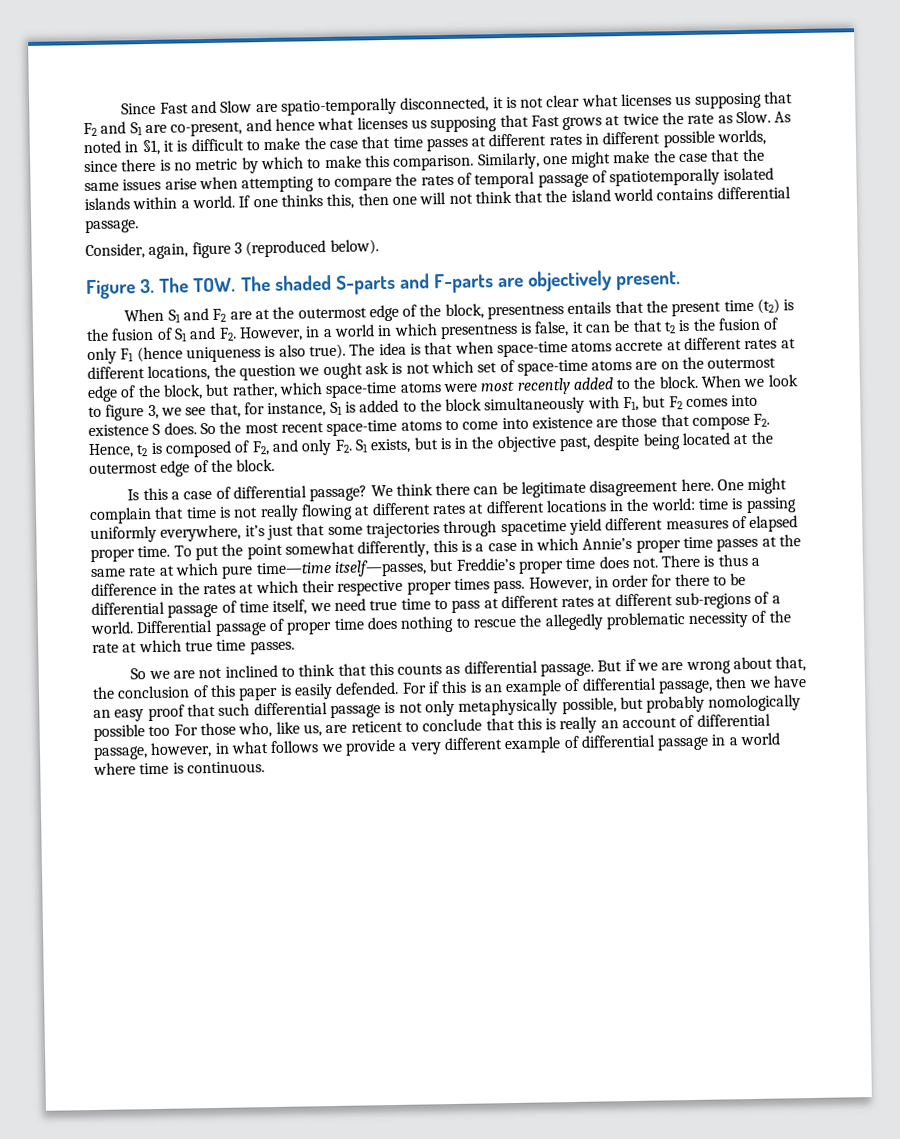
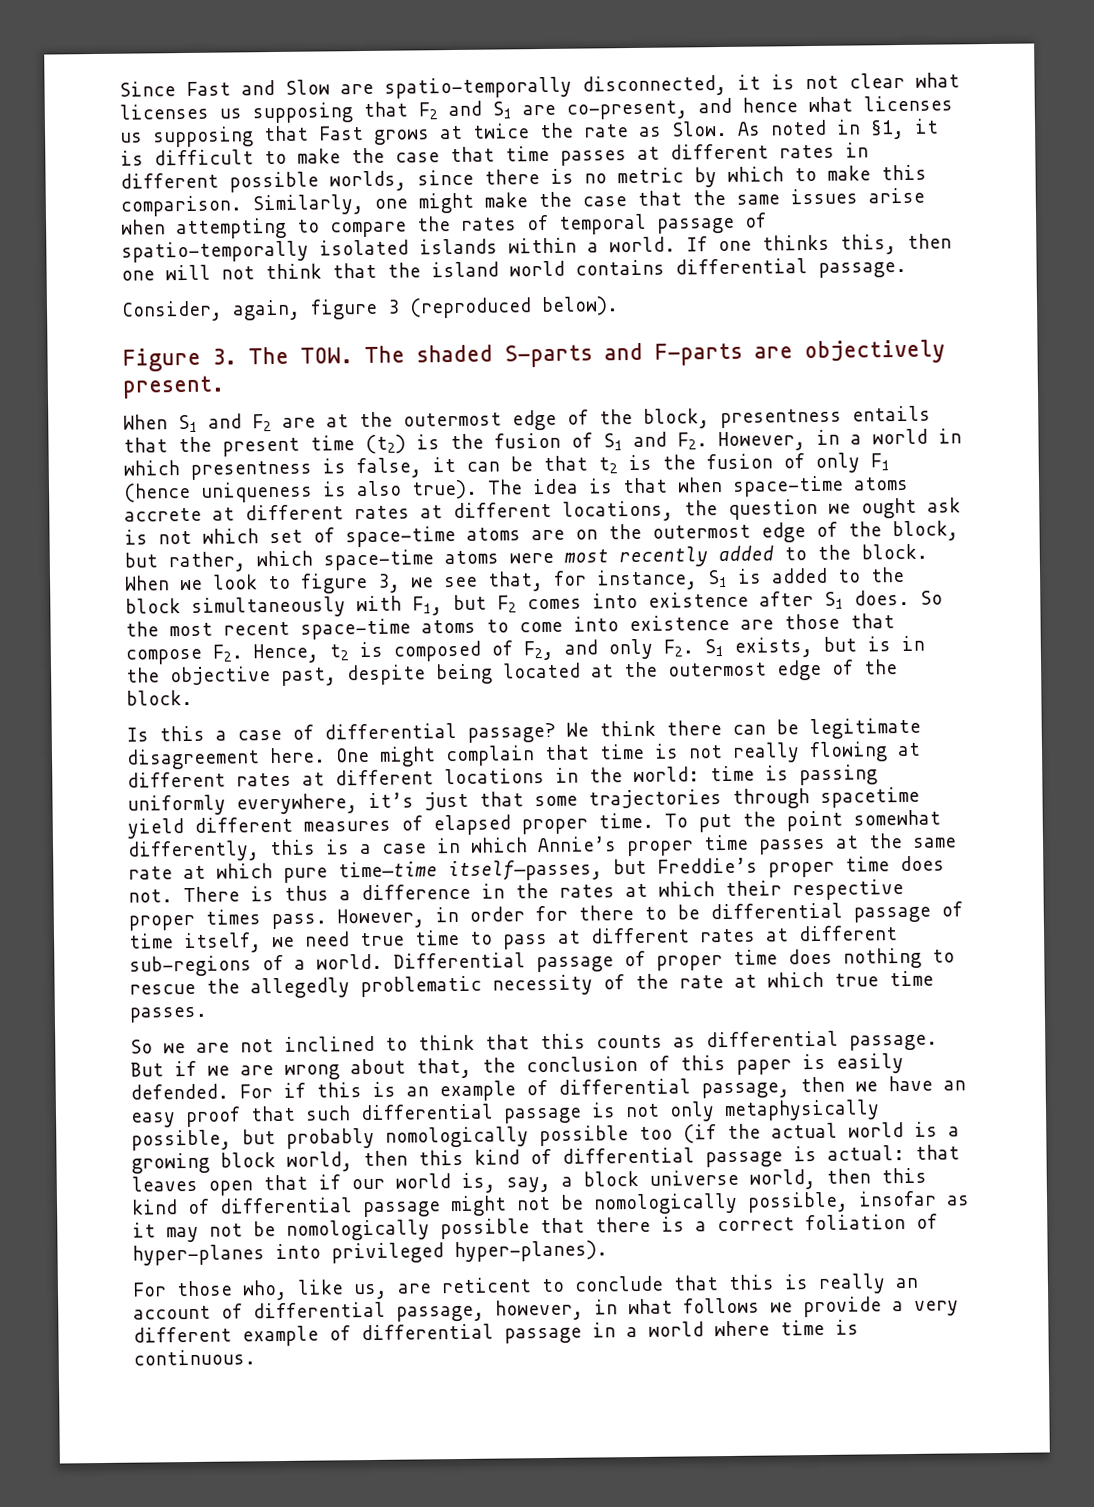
[609,168,721,187] spatiotemporally -> [121,240,309,263] spatio-temporally
[152,423,161,435] S -> [759,591,844,609] after S1
(171, 731) none -> [683,1121,960,1144] [131,1144,960,1174] [131,1167,927,1196] [131,1190,970,1218] [132,1213,938,1243] [132,1240,608,1266] (if the actual world is a growing block world, then this kind of differential passage is actual: that leaves open that if our world is, say, a block universe world, then this kind of differential passage might not be nomologically possible, insofar as it may not be nomologically possible that there is a correct foliation of hyper-planes into privileged hyper-planes). //

